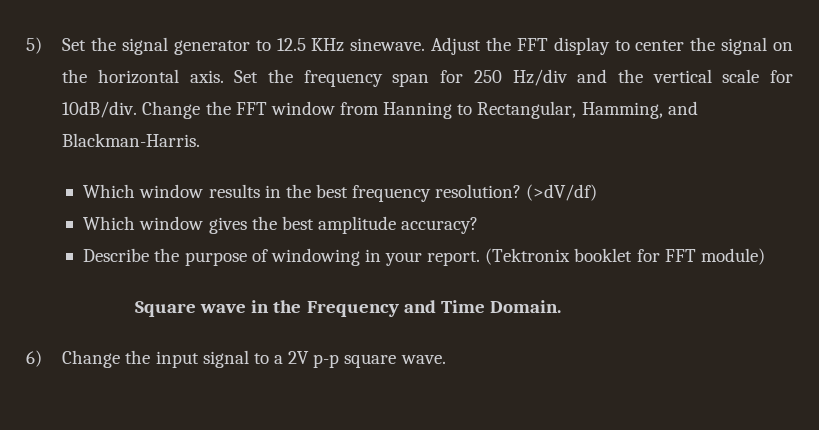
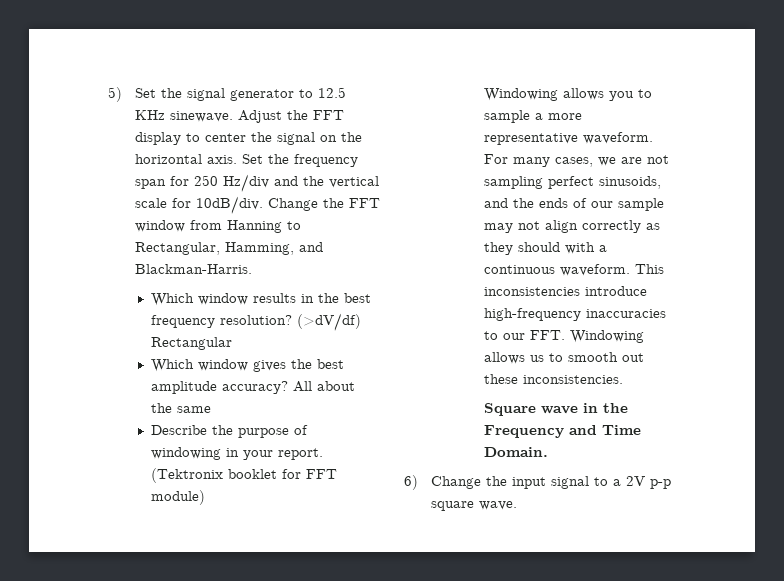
(598, 192) none -> [150,337,232,350] Rectangular
(479, 225) none -> [292,381,355,392] [150,403,211,413] All about the same
(765, 256) none -> [484,88,653,101] [484,110,583,123] [484,132,654,145] [484,154,670,167] [484,176,662,189] [484,198,665,211] [484,220,661,233] [484,242,608,255] [484,264,665,276] [484,286,648,296] [484,308,667,321] [484,330,645,343] [484,352,645,364] [484,374,624,384] // Windowing allows you to sample a more representative waveform. For many cases, we are not sampling perfect sinusoids, and the ends of our sample may not align correctly as they should with a continuous waveform. This inconsistencies introduce high-frequency inaccuracies to our FFT. Windowing allows us to smooth out these inconsistencies.

